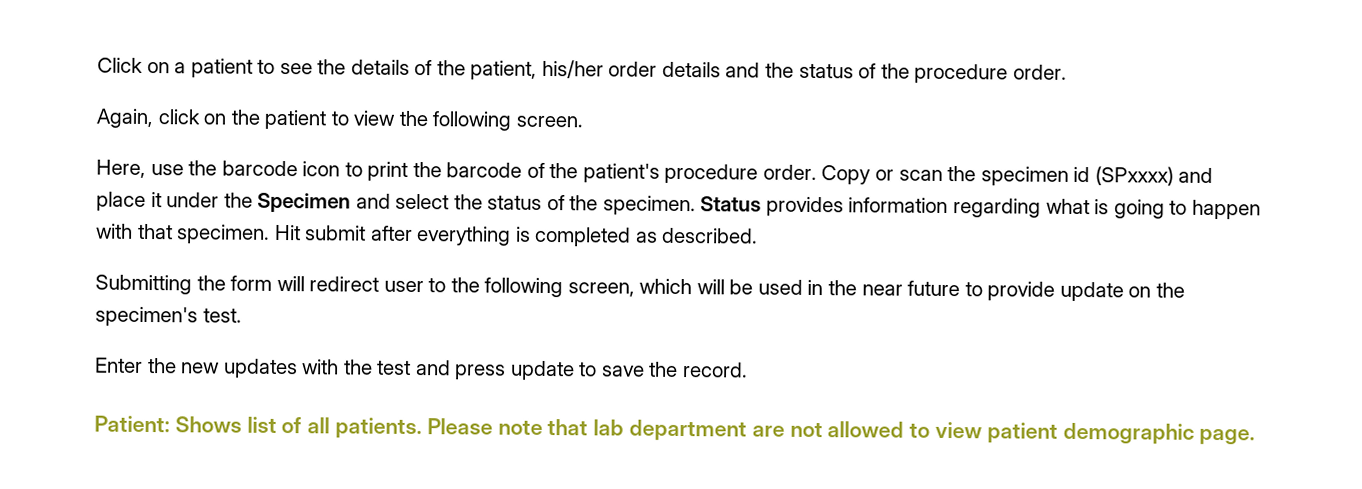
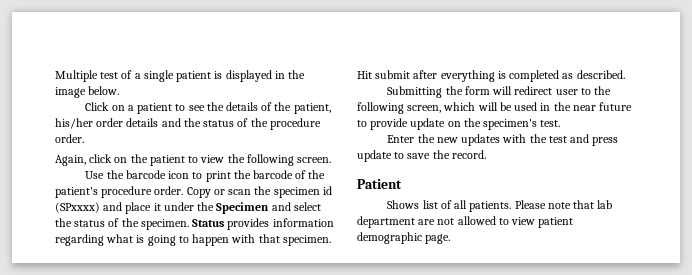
(97, 65) none -> [55,70,306,82] [55,86,120,98] Multiple test of a single patient is displayed in the image below. //
[96,159,184,178] Here, use -> [85,171,105,179] Use
[94,415,170,433] Patient: -> [357,179,402,189] Patient //

